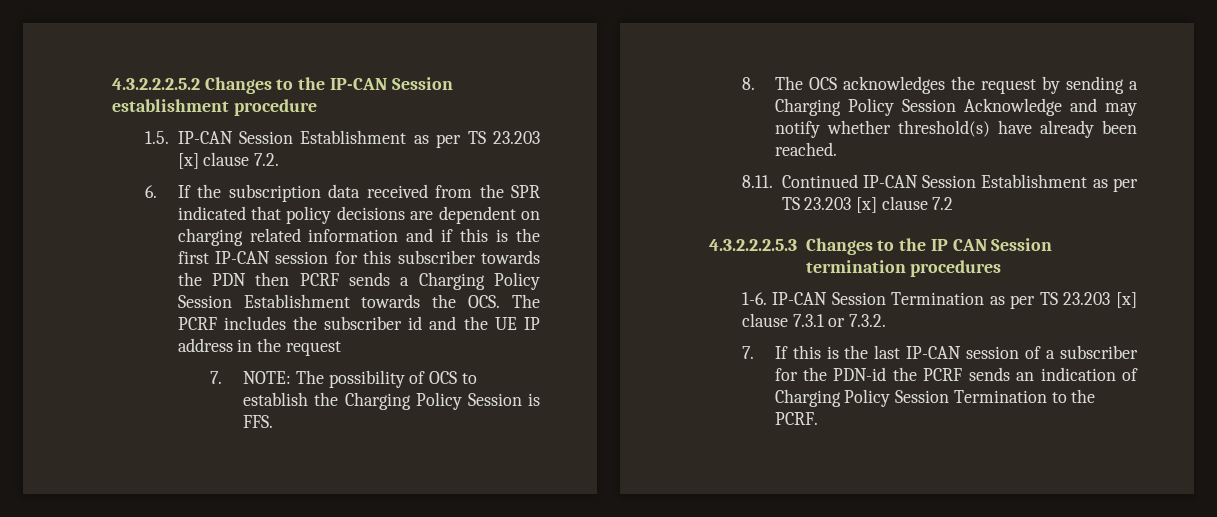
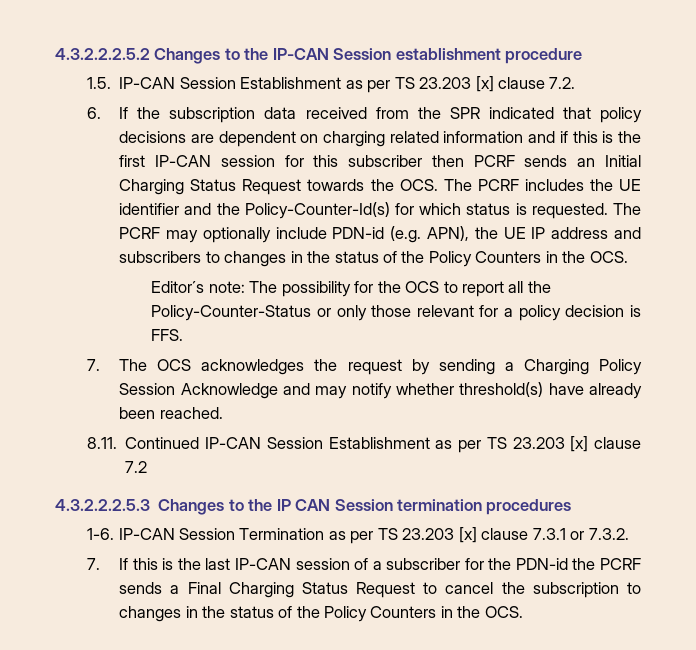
[480,250,540,264] [177,272,540,290] [177,294,350,308] towards the PDN then PCRF sends a Charging Policy Session Establishment -> [431,155,642,167] [119,179,302,195] then PCRF sends an Initial Charging Status Request
[324,316,540,330] [177,338,341,356] [210,370,477,388] [243,392,522,410] subscriber id and the UE IP address in the request // 7. NOTE: The possibility of OCS to establish the Charging Policy Session -> [618,179,641,191] [119,202,641,219] [119,226,642,243] [119,251,628,267] [151,281,551,297] [151,305,625,321] UE identifier and the Policy-Counter-Id(s) for which status is requested. The PCRF may optionally include PDN-id (e.g. APN), the UE IP address and subscribers to changes in the status of the Policy Counters in the OCS. // Editor´s note: The possibility for the OCS to report all the Policy-Counter-Status or only those relevant for a policy decision
[741,77,755,90] 8. -> [87,359,101,371] 7.
[1016,367,1138,381] [774,389,1096,407] [774,412,818,425] an indication of Charging Policy Session Termination to the PCRF. -> [170,582,641,598] [119,606,523,622] a Final Charging Status Request to cancel the subscription to changes in the status of the Policy Counters in the OCS.

